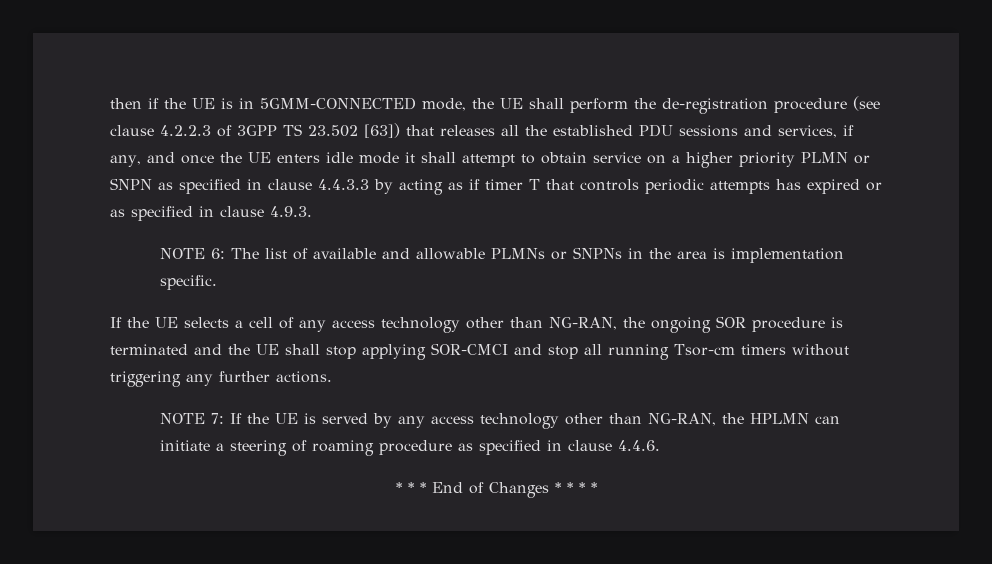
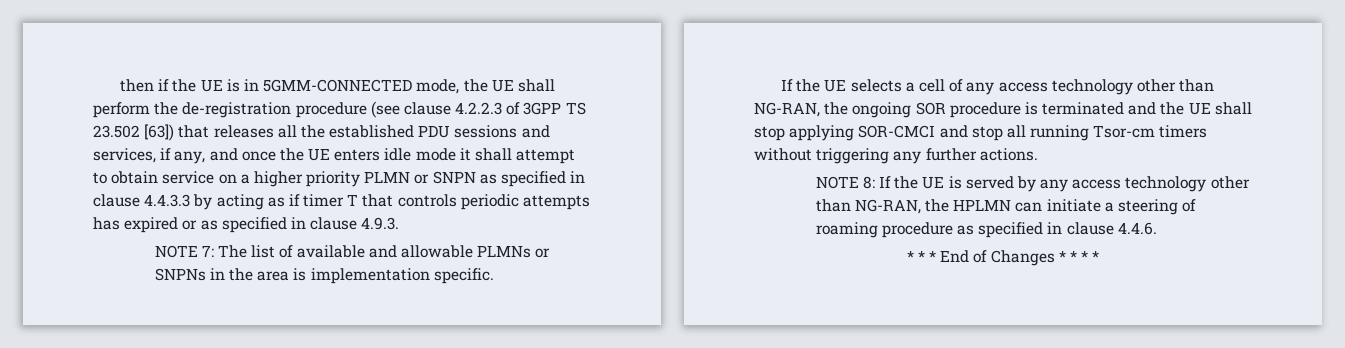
[211,248,226,259] 6: -> [201,245,214,257] 7:
[211,413,225,424] 7: -> [862,176,875,189] 8:

